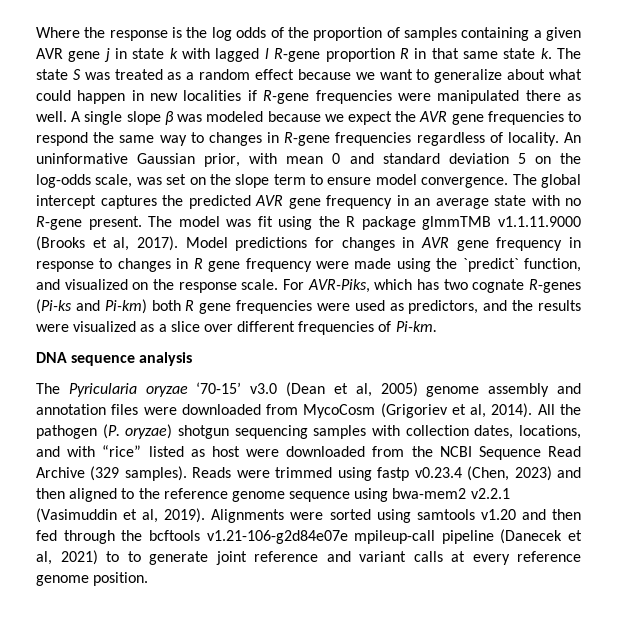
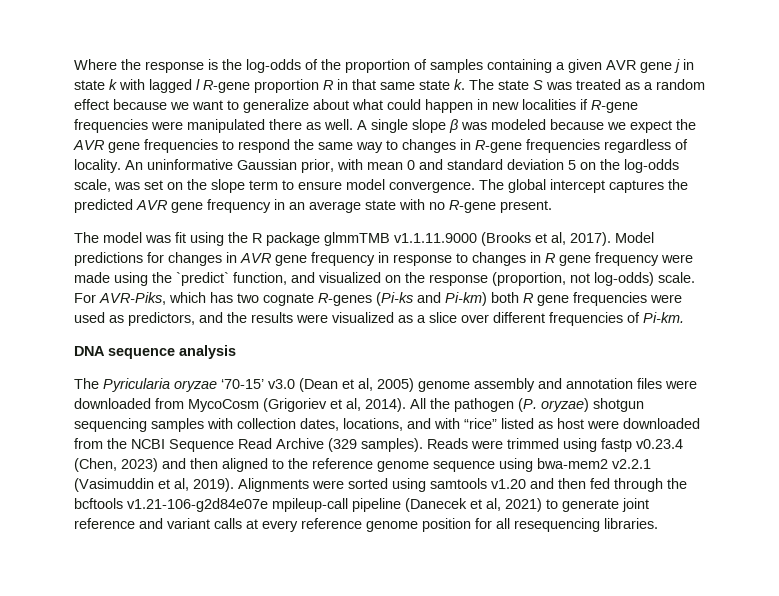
[211,27,267,41] log odds -> [246,59,301,73] log-odds
(142, 223) none -> (552, 206) //
(237, 287) none -> [492,272,654,286] (proportion, not log-odds)
[127,551,141,562] to -> (558, 504) none
[93,572,149,586] position. -> [422,518,658,532] position for all resequencing libraries.

